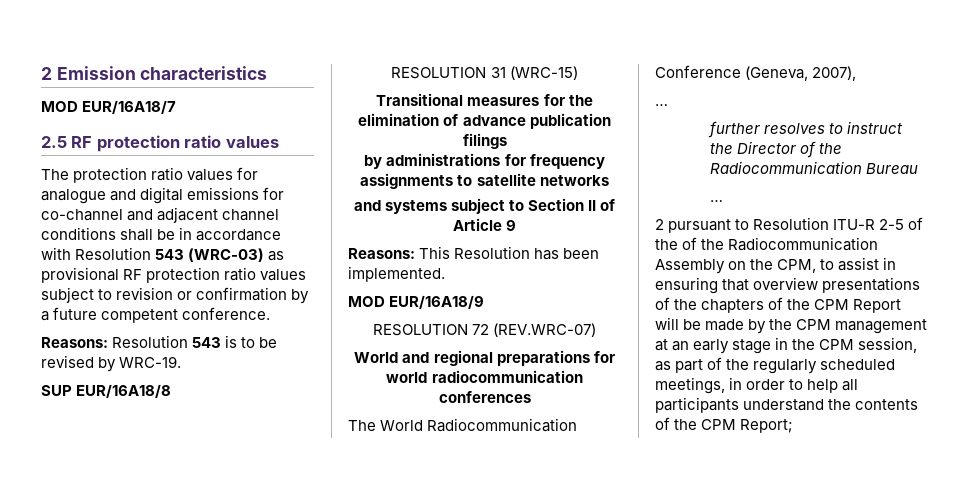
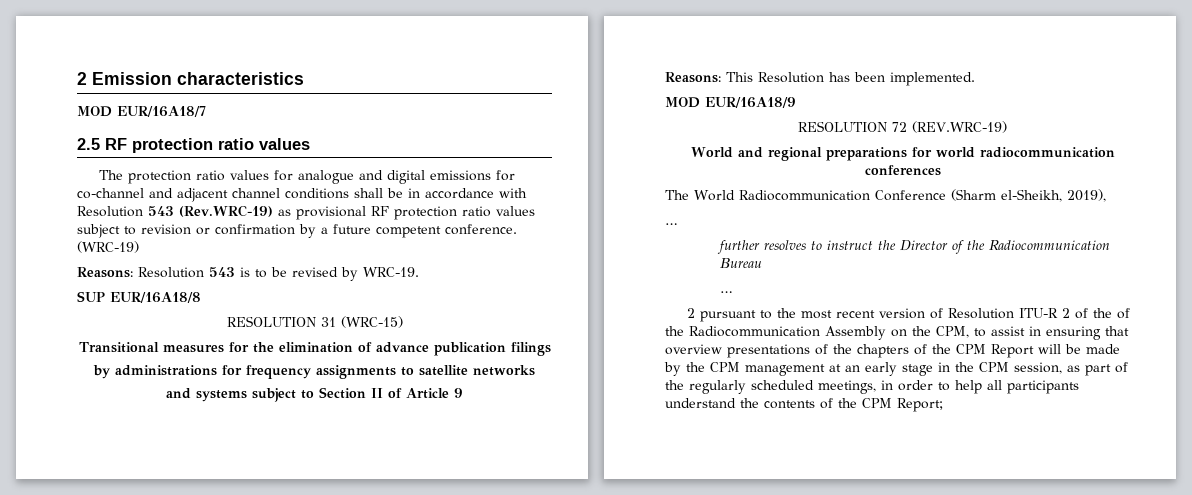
[188,248,265,262] (WRC-03) -> [179,205,273,217] (Rev.WRC-19)
(271, 313) none -> [77,241,139,253] (WRC-19)
[493,323,597,337] (REV.WRC-07) -> [912,121,1008,133] (REV.WRC-19)
[745,66,857,81] (Geneva, 2007), -> [951,189,1106,202] (Sharm el-Sheikh, 2019),
(750, 224) none -> [777,308,944,319] the most recent version of
[879,219,905,230] 2-5 -> [1062,308,1071,318] 2

